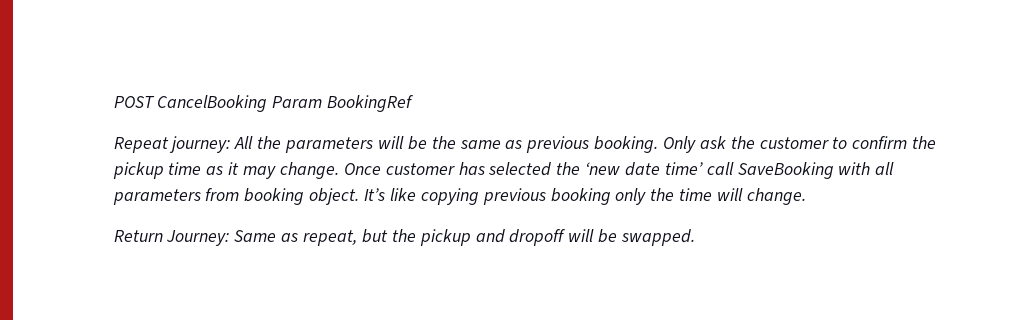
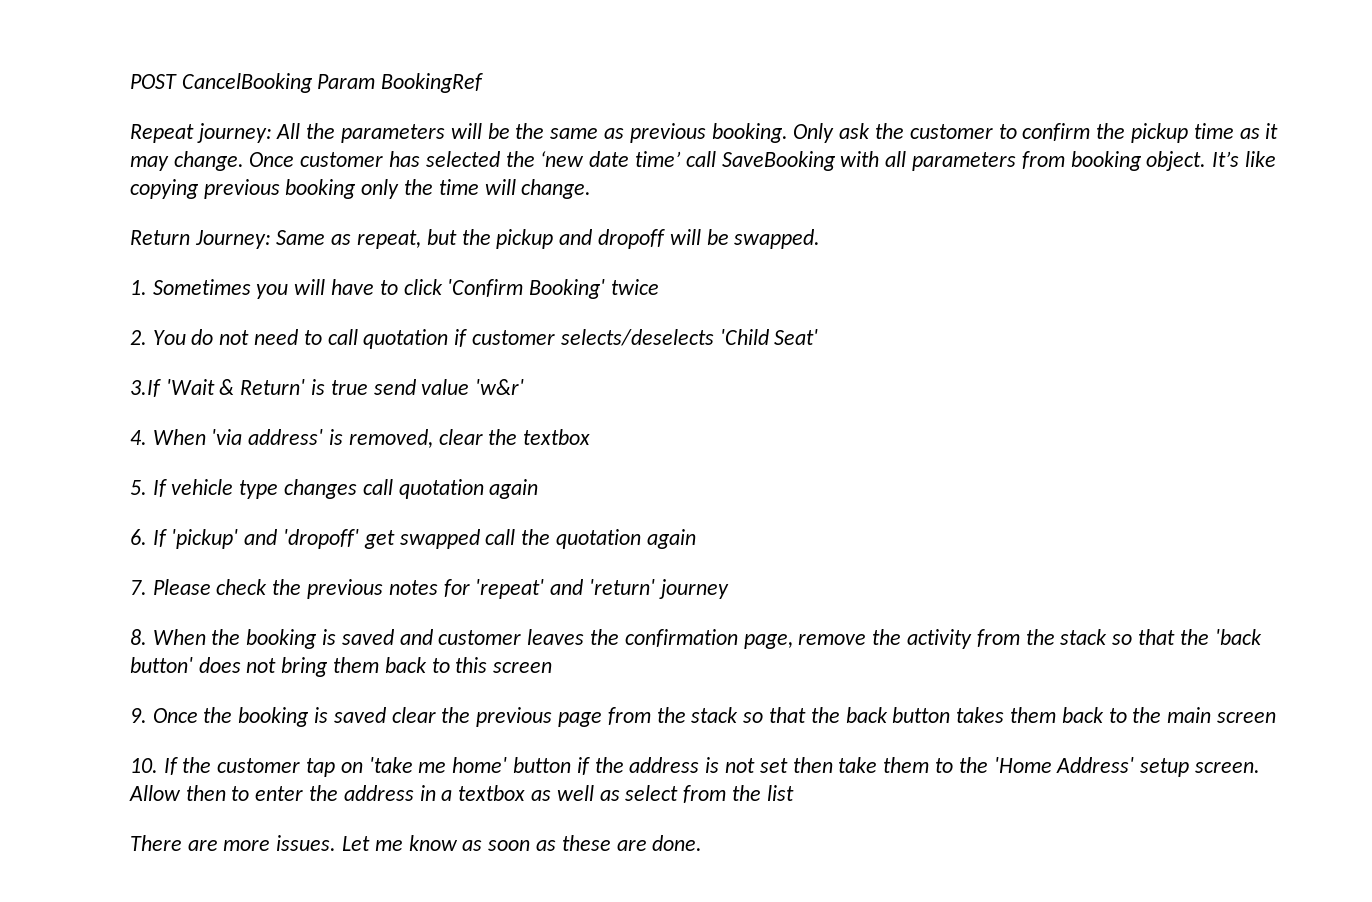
(695, 237) none -> [129,279,660,299] [129,329,819,349] [129,379,525,397] [129,429,591,448] [129,479,539,499] [129,529,696,549] [129,579,729,599] [129,629,1262,649] [129,657,553,677] [129,707,1277,727] [129,757,1261,777] [128,785,794,803] [129,835,703,851] // 1. Sometimes you will have to click 'Confirm Booking' twice // 2. You do not need to call quotation if customer selects/deselects 'Child Seat' // 3.If 'Wait & Return' is true send value 'w&r' // 4. When 'via address' is removed, clear the textbox // 5. If vehicle type changes call quotation again // 6. If 'pickup' and 'dropoff' get swapped call the quotation again // 7. Please check the previous notes for 'repeat' and 'return' journey // 8. When the booking is saved and customer leaves the confirmation page, remove the activity from the stack so that the 'back button' does not bring them back to this screen // 9. Once the booking is saved clear the previous page from the stack so that the back button takes them back to the main screen // 10. If the customer tap on 'take me home' button if the address is not set then take them to the 'Home Address' setup screen. Allow then to enter the address in a textbox as well as select from the list // There are more issues. Let me know as soon as these are done.

